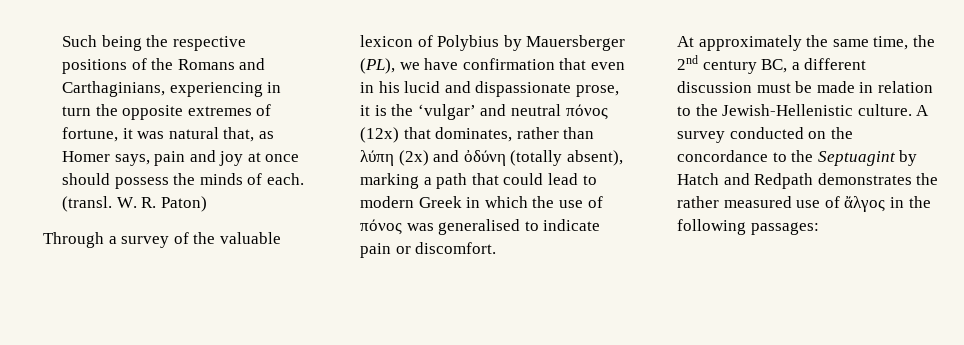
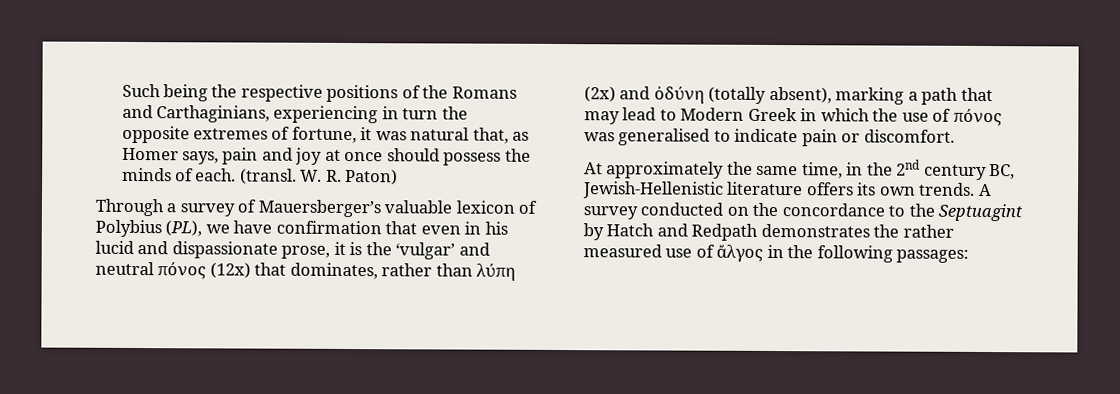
[193,232,216,244] the -> [257,199,381,218] Mauersberger’s
[503,35,626,51] by Mauersberger -> (162, 228) none
[503,173,544,185] could -> [584,111,620,125] may
[360,196,414,208] modern -> [680,107,745,121] Modern
(909, 43) none -> [846,162,864,176] in
[791,58,867,70] [677,81,933,93] [677,104,912,116] a different discussion must be made in relation to the Jewish-Hellenistic culture. -> [582,181,976,199] Jewish-Hellenistic literature offers its own trends.

